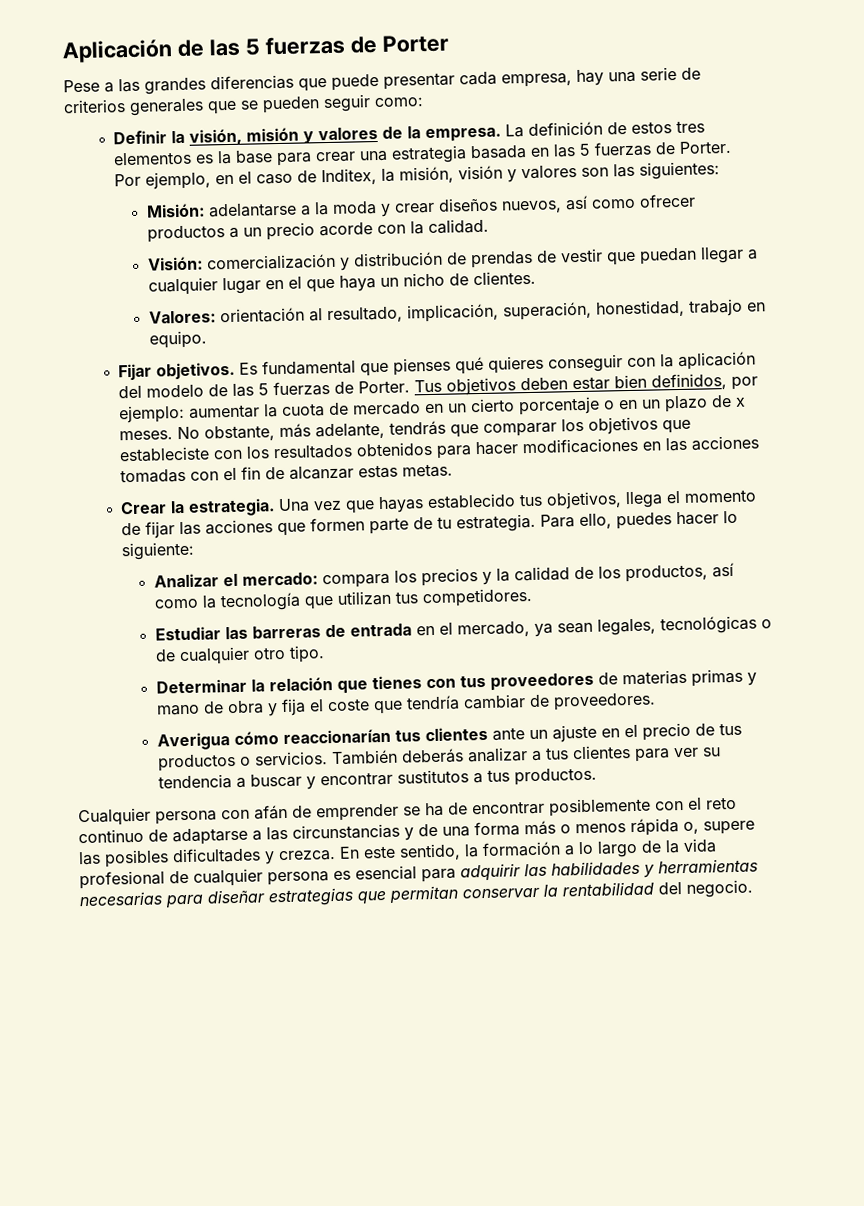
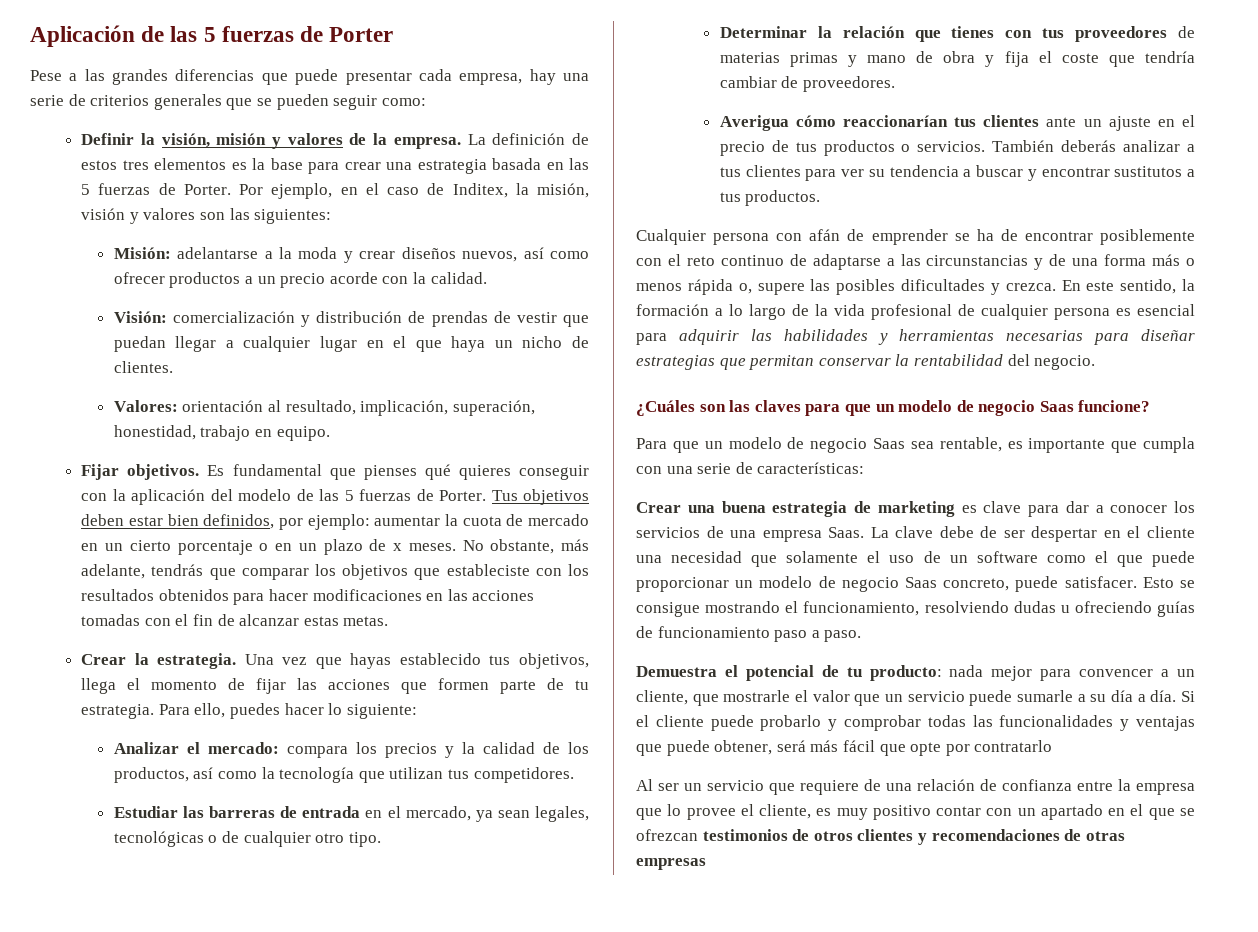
(753, 888) none -> [636,400,1151,416] [636,437,1195,453] [636,462,865,474] [636,501,1195,517] [636,526,1195,542] [636,551,1195,567] [636,576,1195,592] [636,601,1195,617] [636,626,862,642] [636,665,1195,681] [636,690,1195,706] [636,715,1195,731] [636,740,1053,756] [636,779,1195,795] [636,804,1195,820] [636,829,1125,845] [636,858,706,870] // ¿Cuáles son las claves para que un modelo de negocio Saas funcione? // Para que un modelo de negocio Saas sea rentable, es importante que cumpla con una serie de características: // Crear una buena estrategia de marketing es clave para dar a conocer los servicios de una empresa Saas. La clave debe de ser despertar en el cliente una necesidad que solamente el uso de un software como el que puede proporcionar un modelo de negocio Saas concreto, puede satisfacer. Esto se consigue mostrando el funcionamiento, resolviendo dudas u ofreciendo guías de funcionamiento paso a paso. // Demuestra el potencial de tu producto: nada mejor para convencer a un cliente, que mostrarle el valor que un servicio puede sumarle a su día a día. Si el cliente puede probarlo y comprobar todas las funcionalidades y ventajas que puede obtener, será más fácil que opte por contratarlo // Al ser un servicio que requiere de una relación de confianza entre la empresa que lo provee el cliente, es muy positivo contar con un apartado en el que se ofrezcan testimonios de otros clientes y recomendaciones de otras empresas

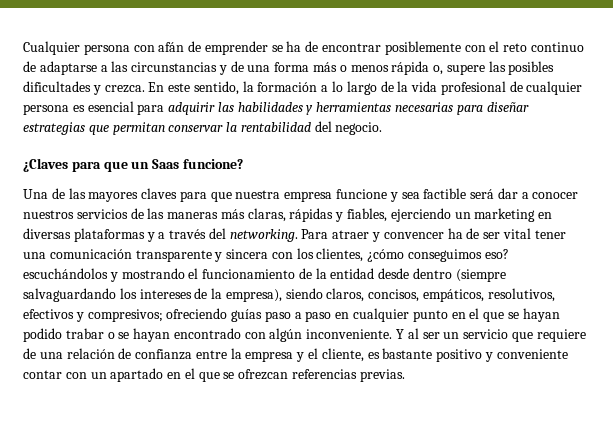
[30,25,394,47] [30,69,590,85] [30,94,426,110] [81,133,589,149] [81,158,590,174] [81,183,590,199] [81,208,332,224] [113,247,589,263] [113,272,487,288] [113,311,589,327] [113,336,589,352] [113,361,173,373] [113,400,535,416] [113,425,330,441] [81,464,589,480] [81,489,590,505] [81,514,589,530] [81,539,589,555] [81,564,589,580] [81,589,535,605] [81,614,389,626] [81,653,589,669] [81,678,589,694] [81,703,417,719] [113,742,590,758] [113,767,574,783] [113,806,589,822] [113,831,381,847] [719,26,1195,42] [719,51,1195,67] [719,76,895,92] [719,115,1195,131] [719,140,1195,156] [719,165,1195,181] [719,190,821,206] Aplicación de las 5 fuerzas de Porter // Pese a las grandes diferencias que puede presentar cada empresa, hay una serie de criterios generales que se pueden seguir como: // Definir la visión, misión y valores de la empresa. La definición de estos tres elementos es la base para crear una estrategia basada en las 5 fuerzas de Porter. Por ejemplo, en el caso de Inditex, la misión, visión y valores son las siguientes: // Misión: adelantarse a la moda y crear diseños nuevos, así como ofrecer productos a un precio acorde con la calidad. // Visión: comercialización y distribución de prendas de vestir que puedan llegar a cualquier lugar en el que haya un nicho de clientes. // Valores: orientación al resultado, implicación, superación, honestidad, trabajo en equipo. // Fijar objetivos. Es fundamental que pienses qué quieres conseguir con la aplicación del modelo de las 5 fuerzas de Porter. Tus objetivos deben estar bien definidos, por ejemplo: aumentar la cuota de mercado en un cierto porcentaje o en un plazo de x meses. No obstante, más adelante, tendrás que comparar los objetivos que estableciste con los resultados obtenidos para hacer modificaciones en las acciones tomadas con el fin de alcanzar estas metas. // Crear la estrategia. Una vez que hayas establecido tus objetivos, llega el momento de fijar las acciones que formen parte de tu estrategia. Para ello, puedes hacer lo siguiente: // Analizar el mercado: compara los precios y la calidad de los productos, así como la tecnología que utilizan tus competidores. // Estudiar las barreras de entrada en el mercado, ya sean legales, tecnológicas o de cualquier otro tipo. // Determinar la relación que tienes con tus proveedores de materias primas y mano de obra y fija el coste que tendría cambiar de proveedores. // Averigua cómo reaccionarían tus clientes ante un ajuste en el precio de tus productos o servicios. También deberás analizar a tus clientes para ver su tendencia a buscar y encontrar sustitutos a tus productos. // -> (23, 48) none
[636,400,1151,416] [636,437,1195,453] [636,462,865,474] [636,501,1059,517] ¿Cuáles son las claves para que un modelo de negocio Saas funcione? // Para que un modelo de negocio Saas sea rentable, es importante que cumpla con una serie de características: // Crear una buena estrategia de marketing es clave para -> [23,158,243,172] [23,188,495,202] ¿Claves para que un Saas funcione? // Una de las mayores claves para que nuestra empresa funcione y sea factible será
[1174,501,1195,513] los -> [23,210,74,219] nuestros
[730,526,1195,542] [636,551,1195,567] [636,576,1195,592] [636,601,1195,617] [636,626,862,642] [636,665,1195,681] [636,690,1195,706] [636,715,1195,731] [636,740,1053,756] [636,779,653,791] una empresa Saas. La clave debe de ser despertar en el cliente una necesidad que solamente el uso de un software como el que puede proporcionar un modelo de negocio Saas concreto, puede satisfacer. Esto se consigue mostrando el funcionamiento, resolviendo dudas u ofreciendo guías de funcionamiento paso a paso. // Demuestra el potencial de tu producto: nada mejor para convencer a un cliente, que mostrarle el valor que un servicio puede sumarle a su día a día. Si el cliente puede probarlo y comprobar todas las funcionalidades y ventajas que puede obtener, será más fácil que opte por contratarlo // Al -> [147,208,553,222] [23,228,566,242] [23,248,509,262] [23,268,506,282] [23,288,555,302] [23,308,560,322] [23,328,419,342] las maneras más claras, rápidas y fiables, ejerciendo un marketing en diversas plataformas y a través del networking. Para atraer y convencer ha de ser vital tener una comunicación transparente y sincera con los clientes, ¿cómo conseguimos eso? escuchándolos y mostrando el funcionamiento de la entidad desde dentro (siempre salvaguardando los intereses de la empresa), siendo claros, concisos, empáticos, resolutivos, efectivos y compresivos; ofreciendo guías paso a paso en cualquier punto en el que se hayan podido trabar o se hayan encontrado con algún inconveniente. Y al
[636,804,931,820] que lo provee el cliente, es muy positivo -> [296,348,568,362] y el cliente, es bastante positivo y conveniente
[702,829,1125,845] [636,858,706,870] testimonios de otros clientes y recomendaciones de otras empresas -> [292,369,405,382] referencias previas.

